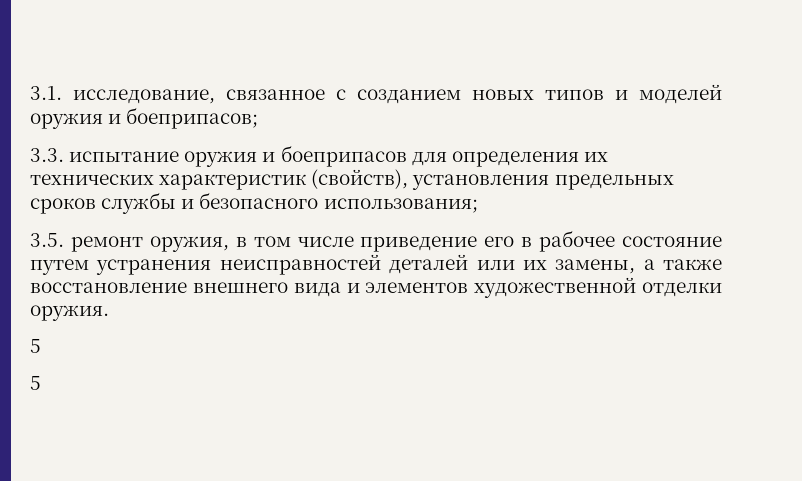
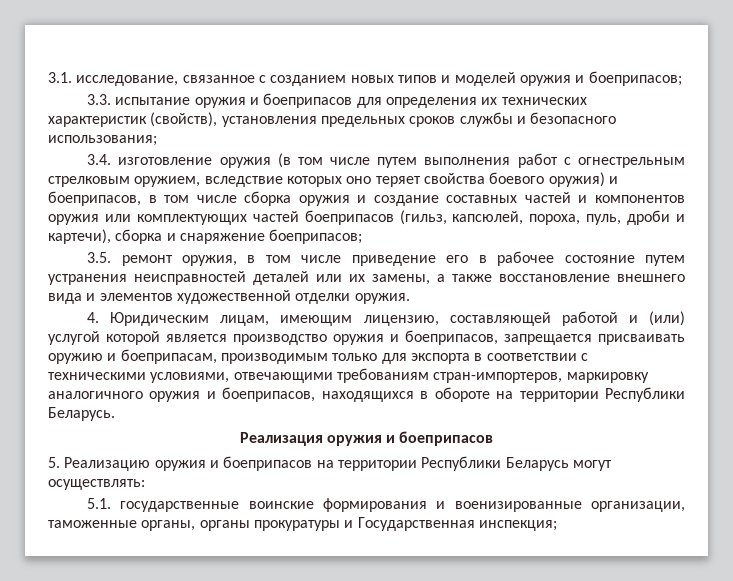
(478, 205) none -> [87,153,686,168] [48,172,618,187] [48,191,685,206] [48,210,686,225] [48,229,363,244] // 3.4. изготовление оружия (в том числе путем выполнения работ с огнестрельным стрелковым оружием, вследствие которых оно теряет свойства боевого оружия) и боеприпасов, в том числе сборка оружия и создание составных частей и компонентов оружия или комплектующих частей боеприпасов (гильз, капсюлей, пороха, пуль, дроби и картечи), сборка и снаряжение боеприпасов;
[30,339,41,353] [30,376,41,390] 5 // 5 -> [87,311,686,326] [48,330,685,345] [48,349,588,364] [48,368,649,383] [48,387,686,402] [48,407,115,421] [239,431,494,446] [48,456,612,471] [48,479,145,490] [87,498,686,512] [48,517,557,531] 4. Юридическим лицам, имеющим лицензию, составляющей работой и (или) услугой которой является производство оружия и боеприпасов, запрещается присваивать оружию и боеприпасам, производимым только для экспорта в соответствии с техническими условиями, отвечающими требованиям стран-импортеров, маркировку аналогичного оружия и боеприпасов, находящихся в обороте на территории Республики Беларусь. // Реализация оружия и боеприпасов // 5. Реализацию оружия и боеприпасов на территории Республики Беларусь могут осуществлять: // 5.1. государственные воинские формирования и военизированные организации, таможенные органы, органы прокуратуры и Государственная инспекция;

